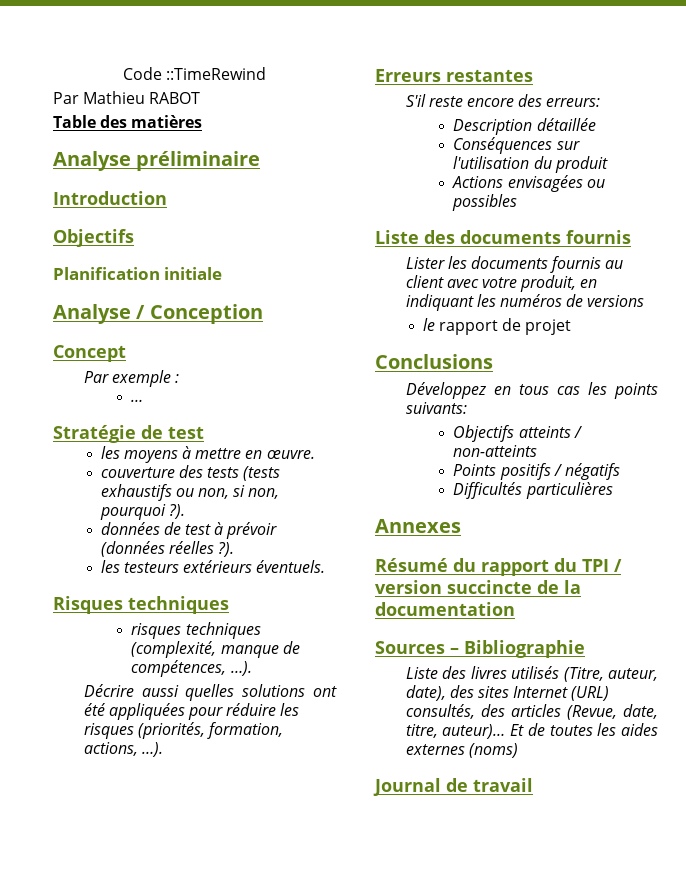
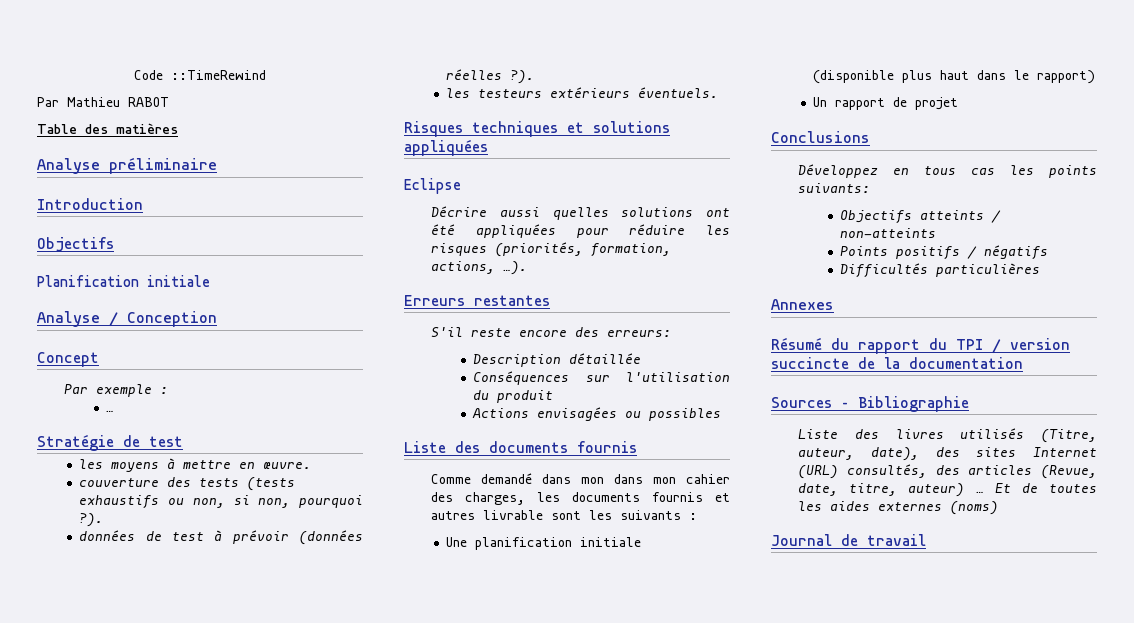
[131,622,261,639] [131,641,300,658] [131,660,252,677] // risques techniques (complexité, manque de compétences, …). -> [567,121,670,133] [404,139,488,156] [404,178,461,194] et solutions appliquées // Eclipse
[405,256,624,273] [405,275,598,292] [405,294,645,311] [422,318,435,331] Lister les documents fournis au client avec votre produit, en indiquant les numéros de versions // le -> [430,473,730,484] [430,492,730,505] [430,510,697,520] [446,537,642,550] [813,70,1096,84] [813,97,828,107] Comme demandé dans mon dans mon cahier des charges, les documents fournis et autres livrable sont les suivants : // Une planification initiale (disponible plus haut dans le rapport) // Un
[442,724,506,739] auteur)… -> [908,483,984,497] auteur) …

